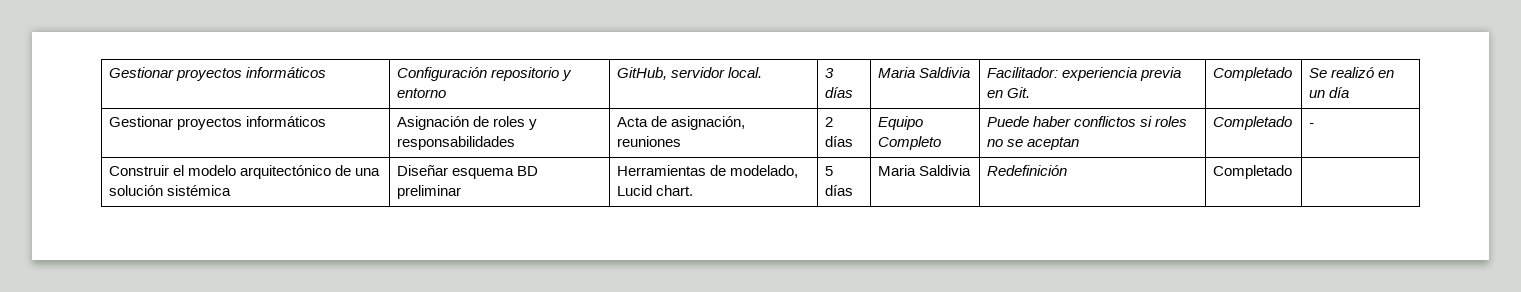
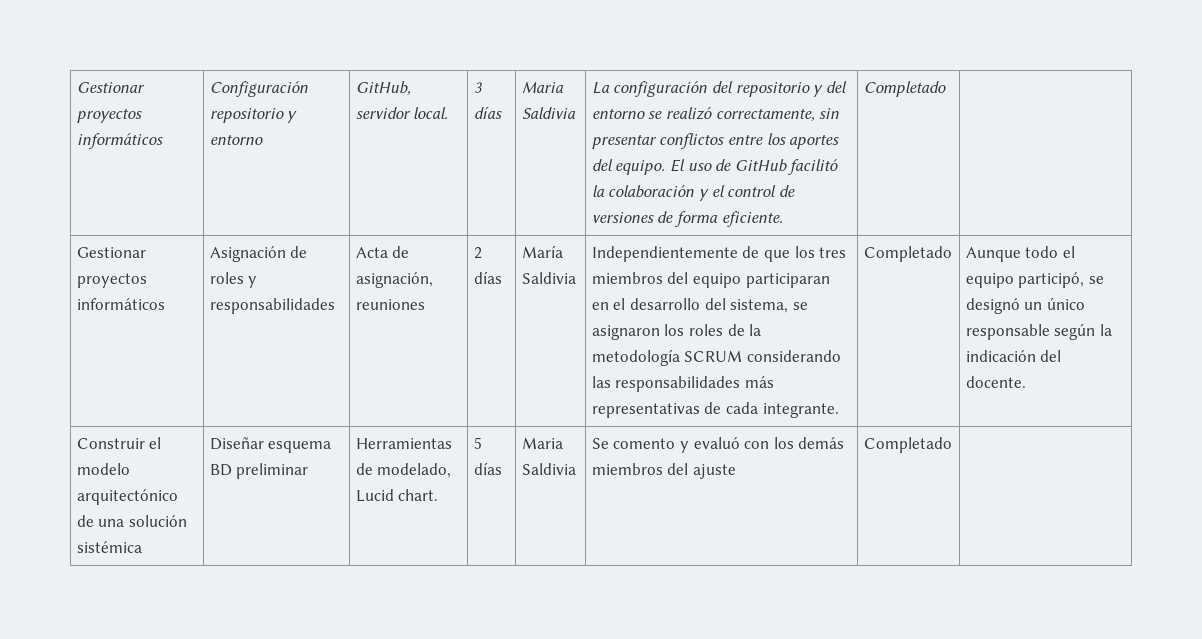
[986,67,1182,81] [986,87,1031,98] [1212,67,1292,81] [1308,67,1395,78] [1308,87,1350,98] Facilitador: experiencia previa en Git. | Completado | Se realizó en un día -> [591,81,847,97] [591,107,840,121] [591,133,840,149] [591,159,839,175] [591,185,795,201] [591,211,783,227] [863,81,946,97] La configuración del repositorio y del entorno se realizó correctamente, sin presentar conflictos entre los aportes del equipo. El uso de GitHub facilitó la colaboración y el control de versiones de forma eficiente. | Completado |
[877,116,923,130] [877,136,941,150] [986,116,1188,127] [986,137,1080,150] [1212,116,1292,130] [1308,123,1314,127] Equipo Completo | Puede haber conflictos si roles no se aceptan | Completado | - -> [521,245,563,258] [521,272,576,284] [591,246,847,262] [591,272,830,288] [591,298,808,313] [591,324,762,340] [591,349,842,366] [591,376,775,392] [591,402,839,418] [863,246,952,262] [965,246,1076,262] [965,272,1105,288] [965,297,1086,314] [965,323,1113,340] [965,350,1062,362] [965,376,1026,388] María Saldivia | Independientemente de que los tres miembros del equipo participaran en el desarrollo del sistema, se asignaron los roles de la metodología SCRUM considerando las responsabilidades más representativas de cada integrante. | Completado | Aunque todo el equipo participó, se designó un único responsable según la indicación del docente.
[986,165,1067,176] Redefinición -> [591,437,845,453] [591,463,737,479] Se comento y evaluó con los demás miembros del ajuste

